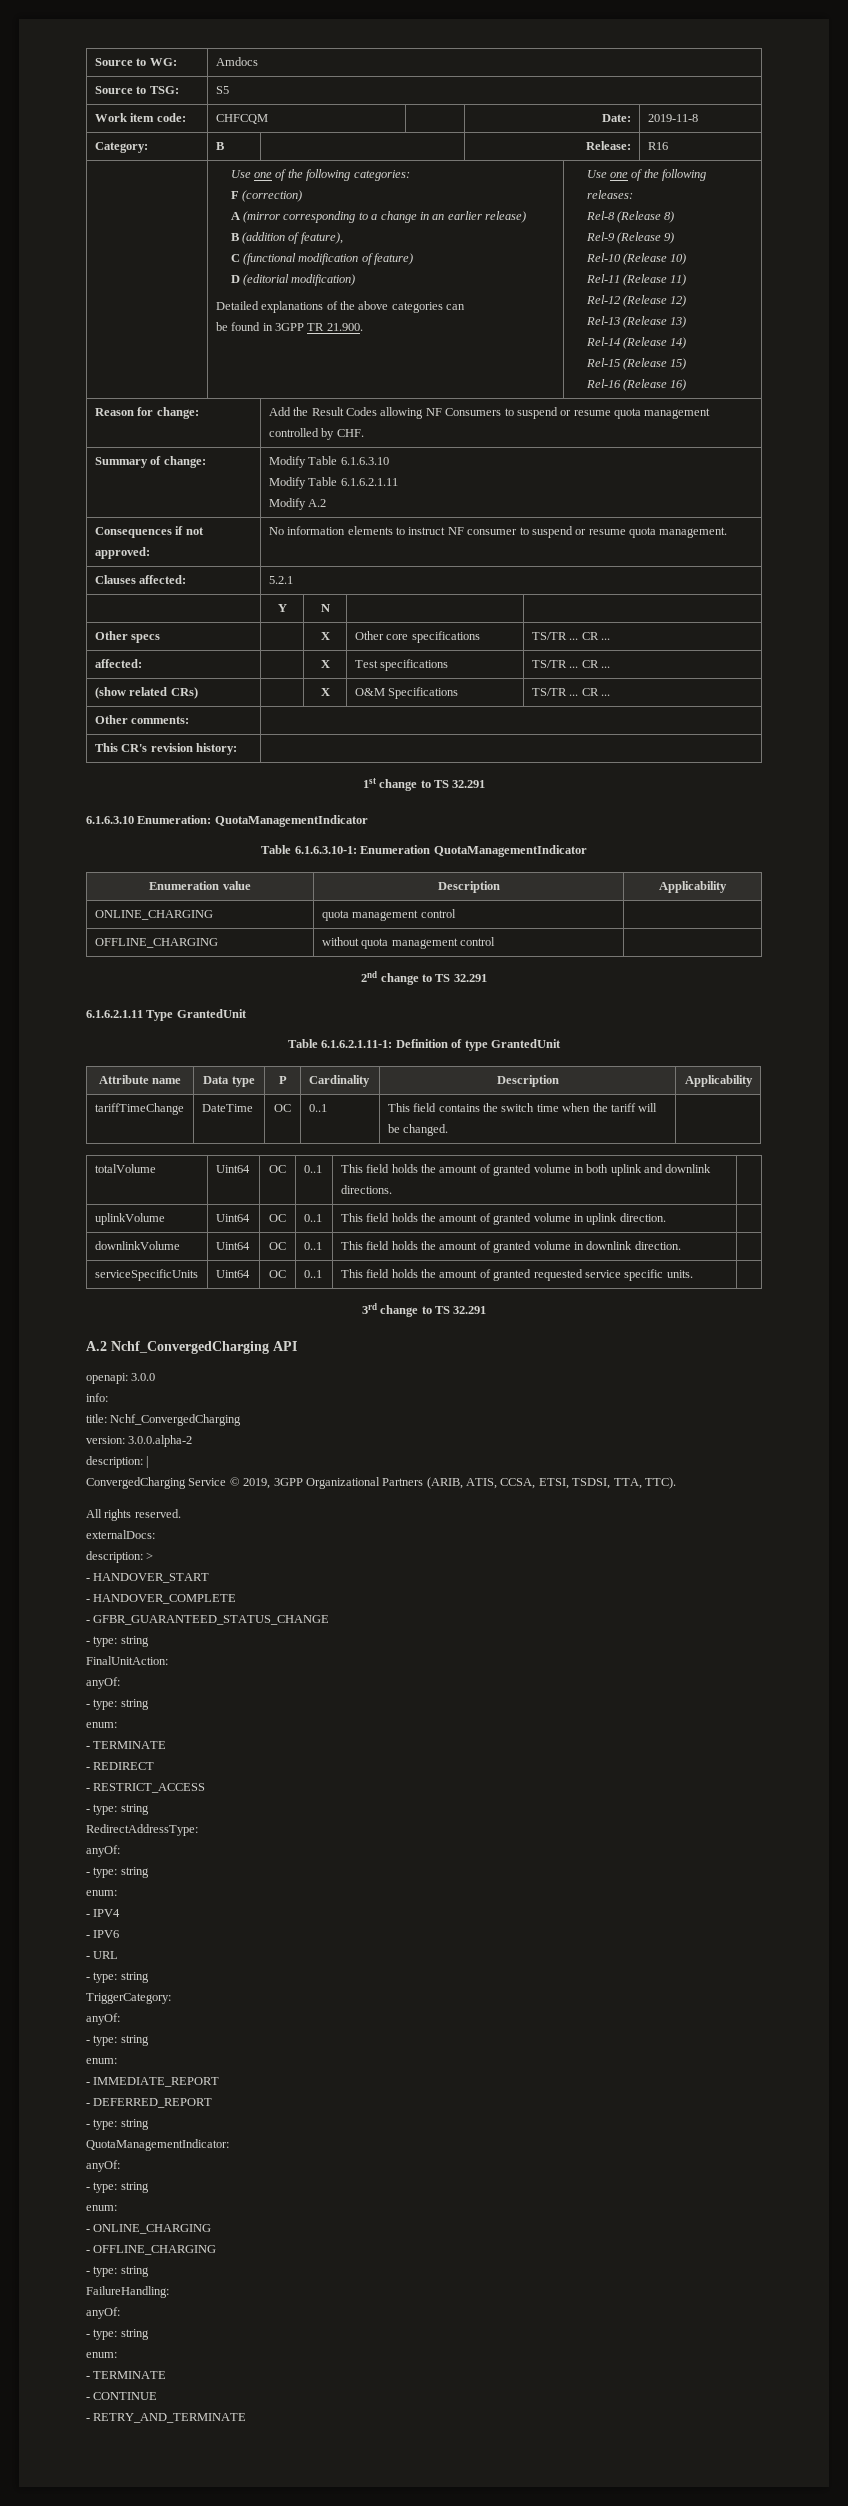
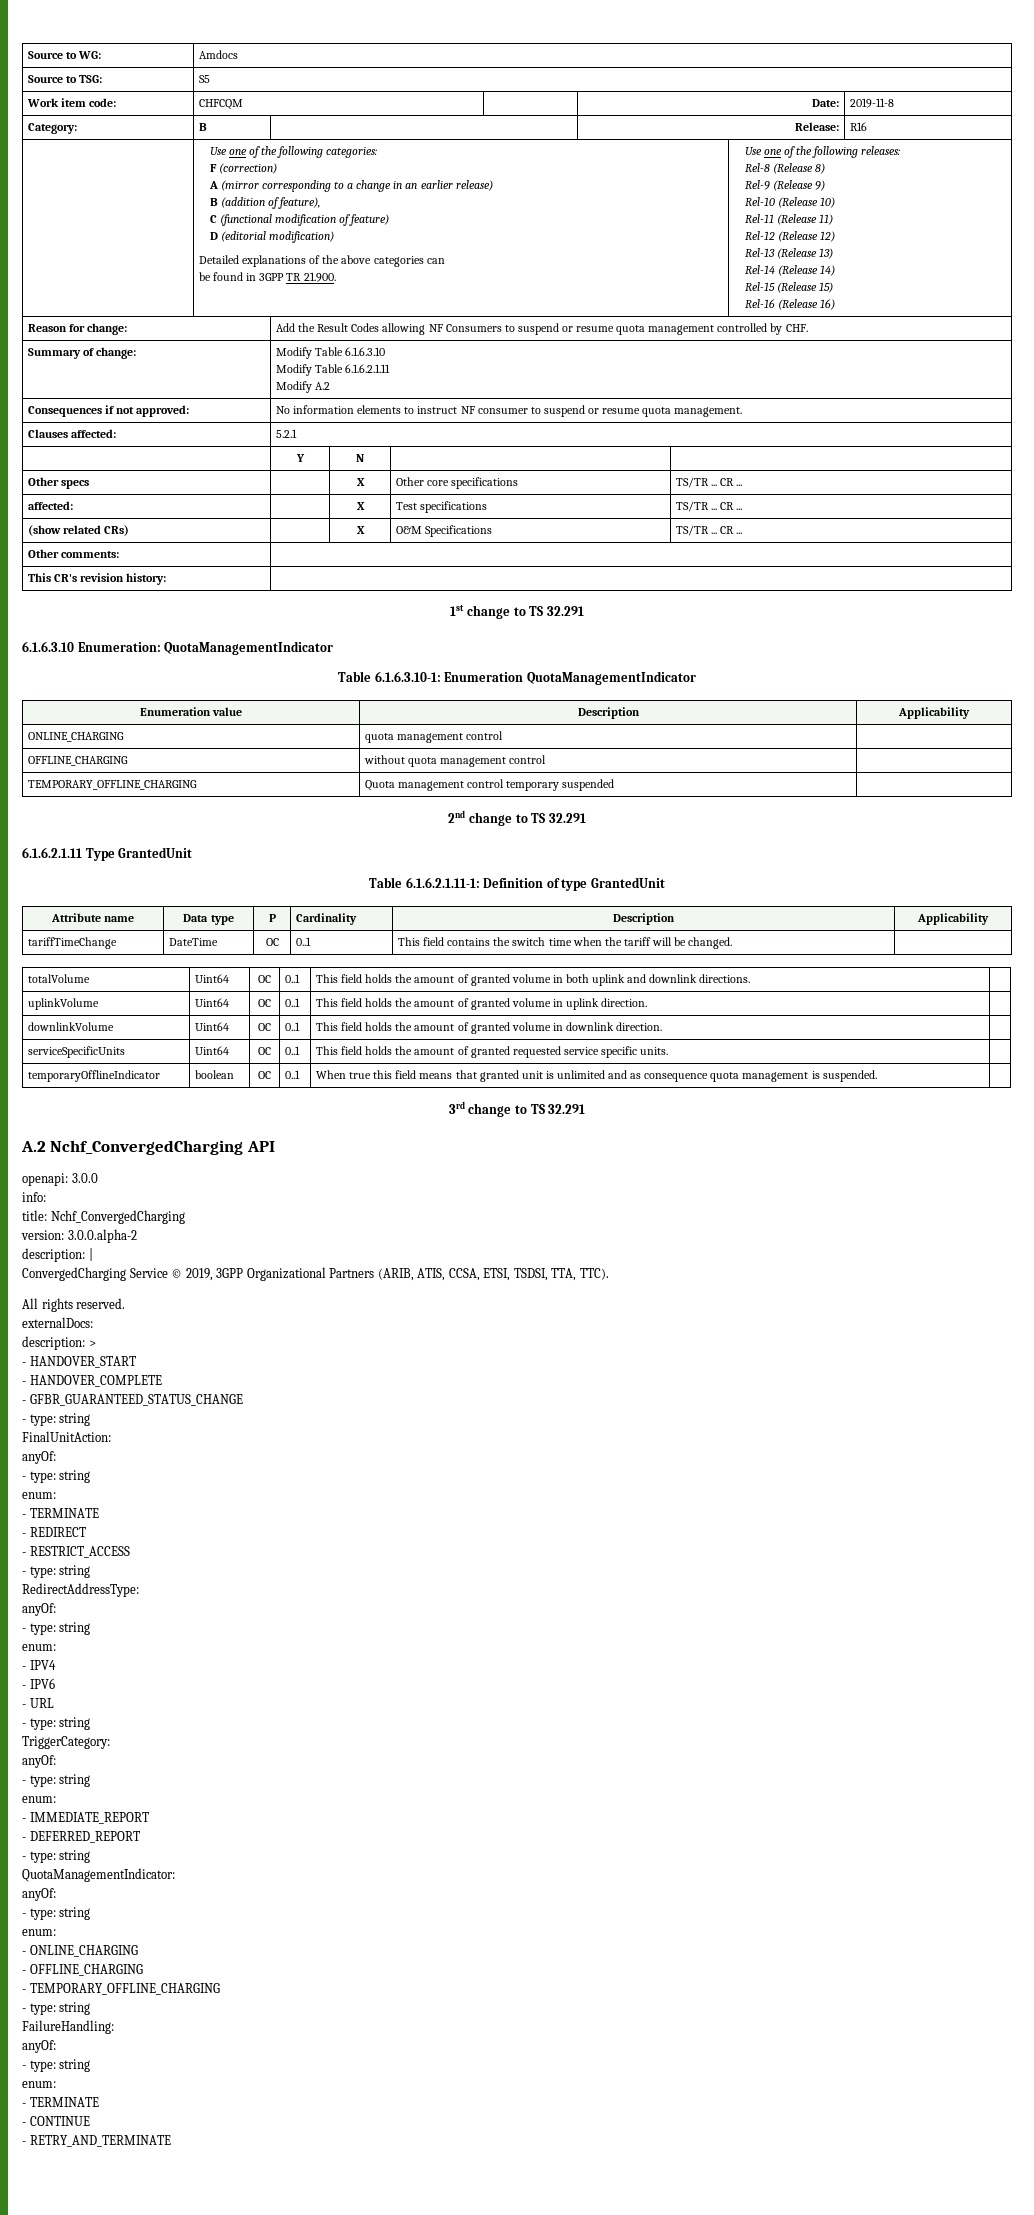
(496, 941) none -> [28,780,198,790] [365,779,615,791] // TEMPORARY_OFFLINE_CHARGING | Quota management control temporary suspended |
(693, 1274) none -> [28,1070,161,1082] [195,1070,235,1079] [258,1071,271,1079] [285,1070,301,1079] [316,1070,877,1082] // temporaryOfflineIndicator | boolean | OC | 0..1 | When true this field means that granted unit is unlimited and as consequence quota management is suspended. |
(217, 2250) none -> [22,1983,220,1995] // - TEMPORARY_OFFLINE_CHARGING

